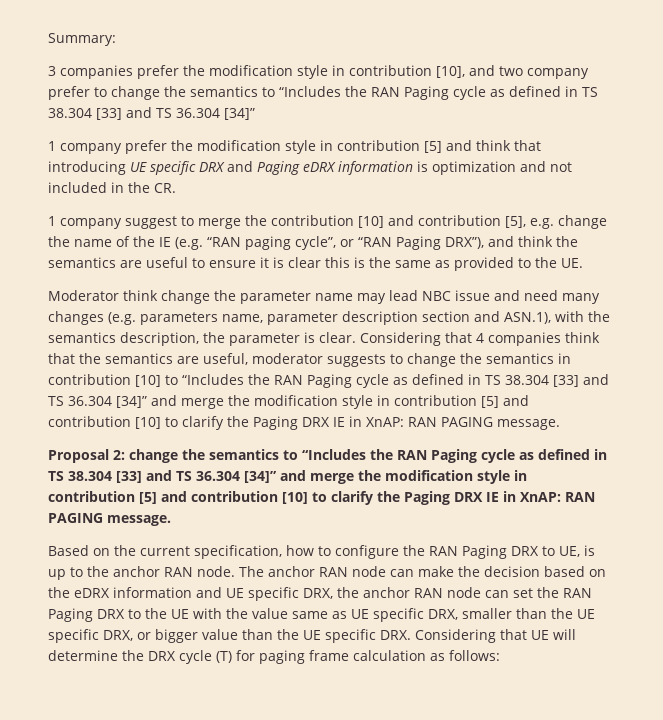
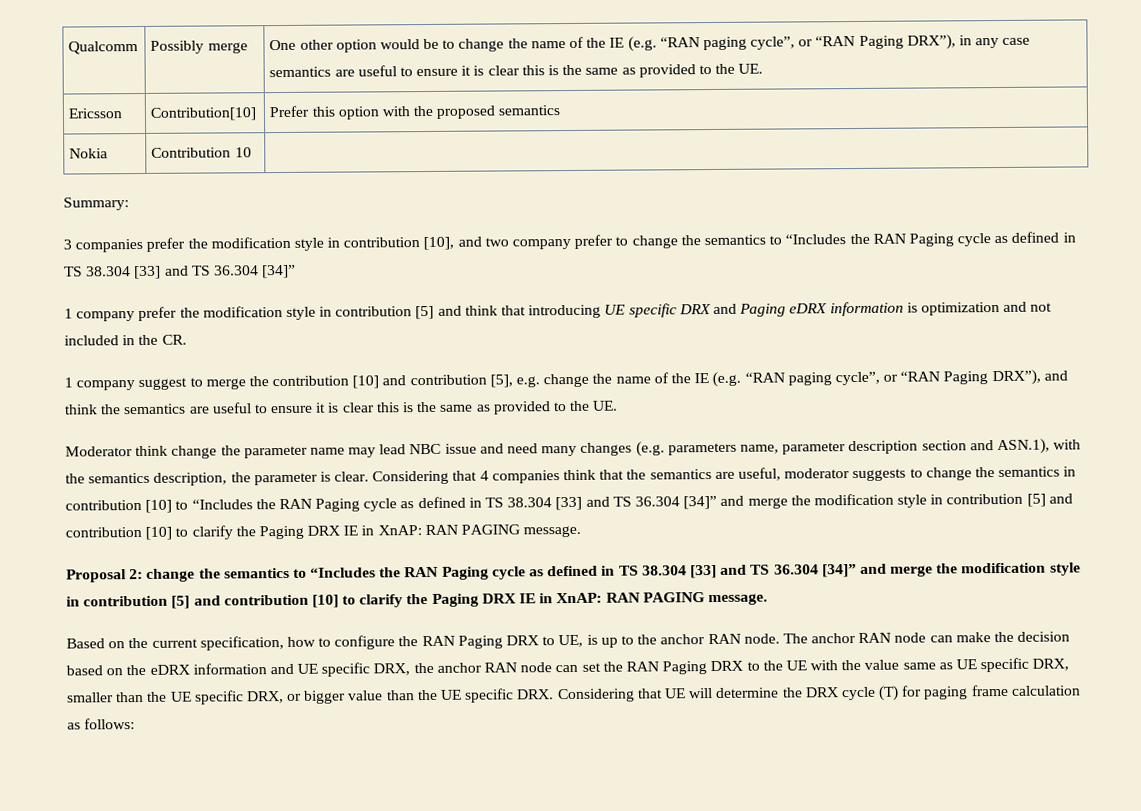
(48, 39) none -> [68,41,139,55] [150,40,248,54] [269,34,1031,53] [269,63,764,78] [68,108,123,119] [150,107,258,121] [269,105,561,120] [69,148,109,159] [151,147,252,158] Qualcomm | Possibly merge | One other option would be to change the name of the IE (e.g. “RAN paging cycle”, or “RAN Paging DRX”), in any case semantics are useful to ensure it is clear this is the same as provided to the UE. // Ericsson | Contribution[10] | Prefer this option with the proposed semantics // Nokia | Contribution 10 | //

